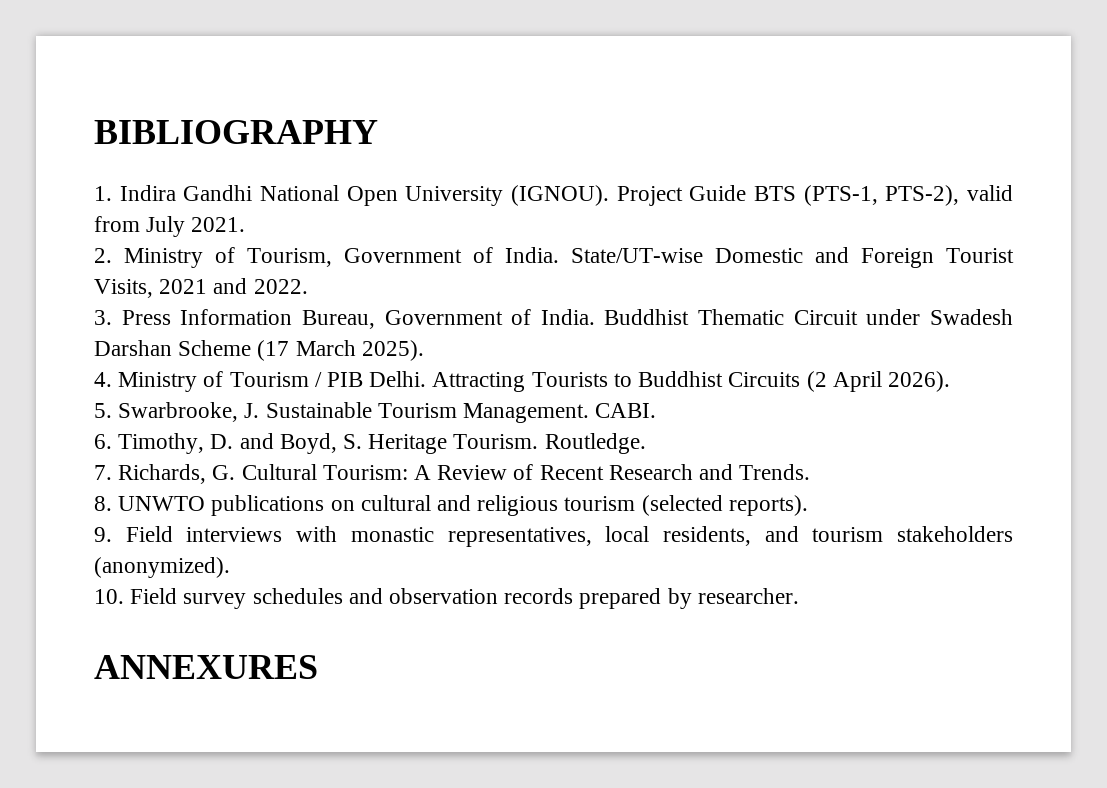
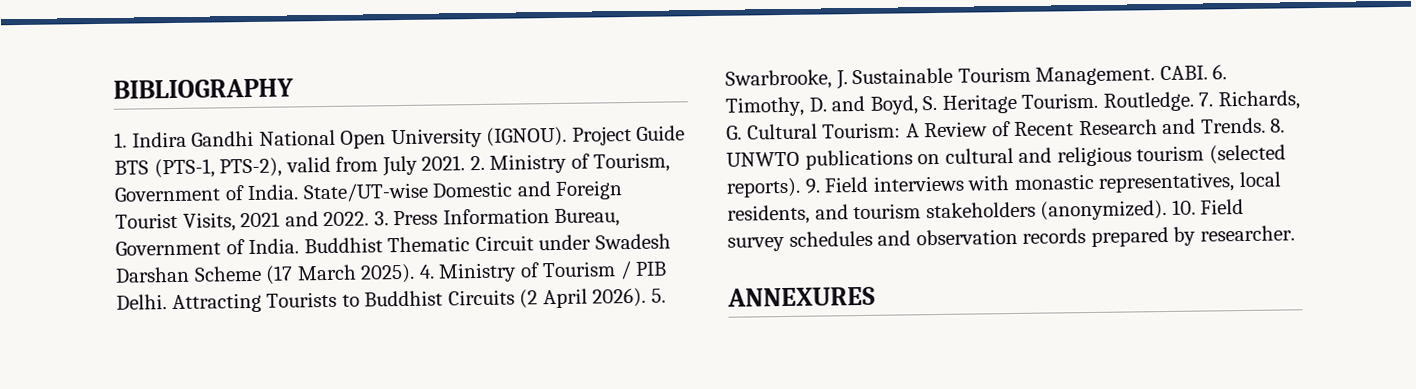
(246, 224) // -> (466, 163) none
(308, 286) // -> (370, 219) none
(424, 350) // -> (416, 273) none
(950, 381) // -> (647, 297) none
(657, 410) // -> (1208, 73) none
(646, 443) // -> (1194, 101) none
(811, 472) // -> (1266, 125) none
(808, 505) // -> (801, 187) none
(230, 567) // -> (1168, 210) none

